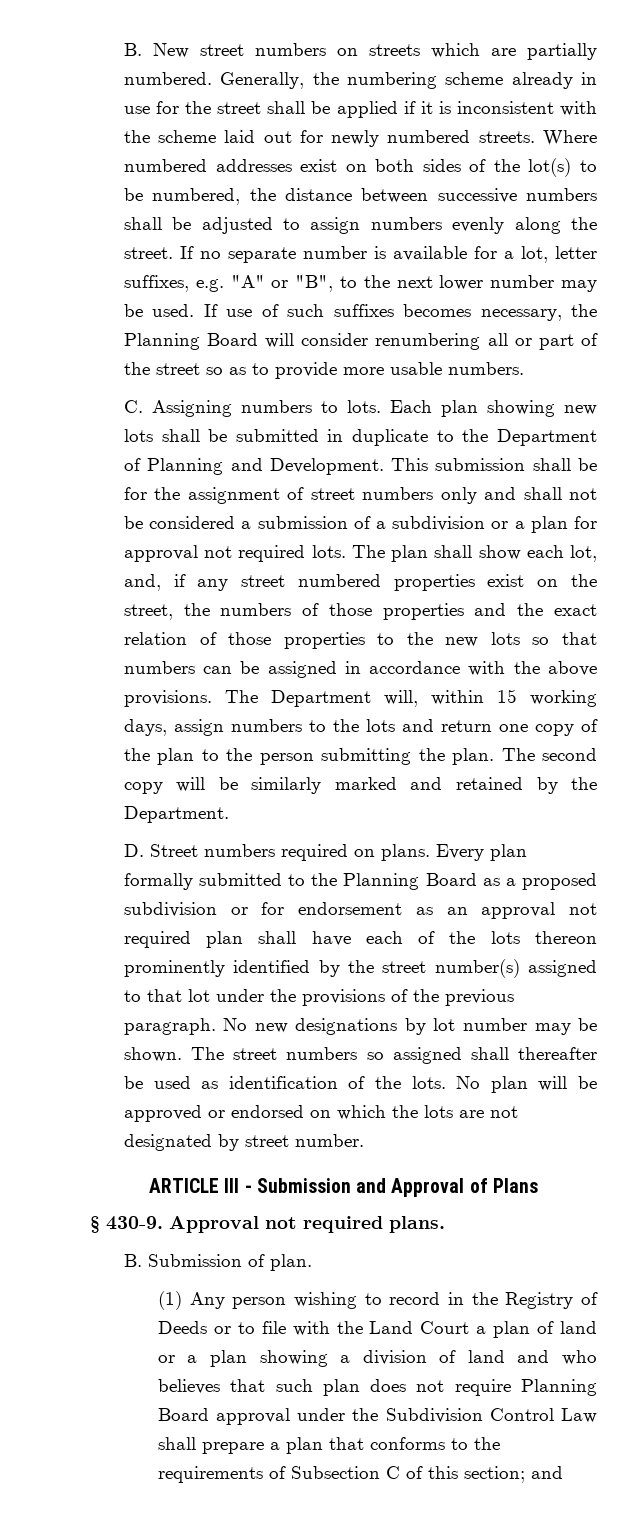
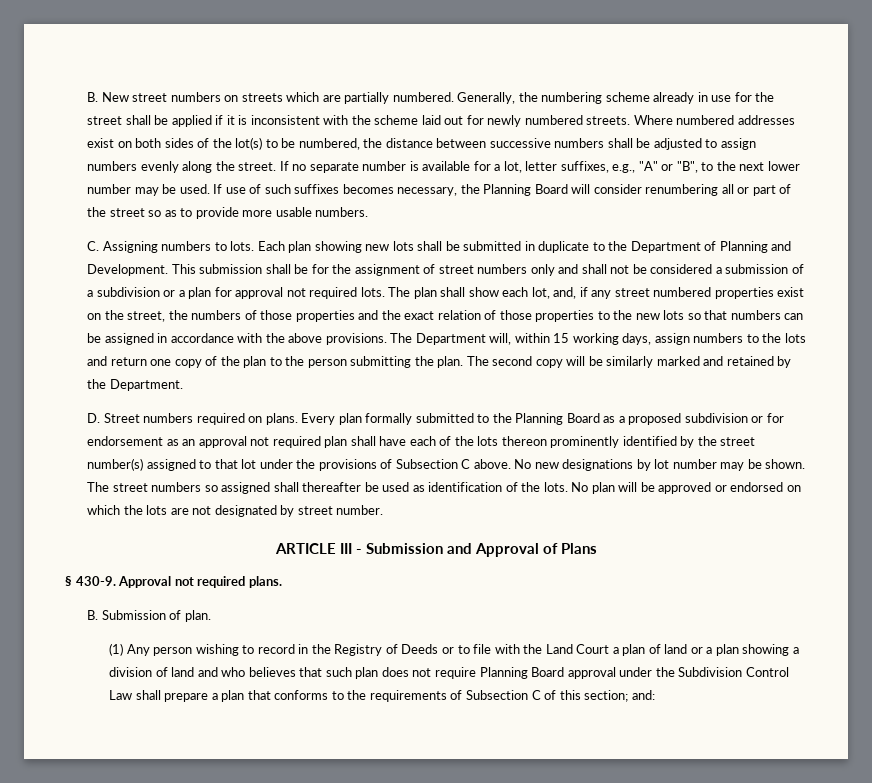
[195,279,224,292] e.g. -> [612,164,636,173] e.g.,
[412,989,514,1006] [123,1018,216,1035] the previous paragraph. -> [395,459,511,469] Subsection C above.
[530,1466,563,1479] and -> [631,690,655,700] and:

